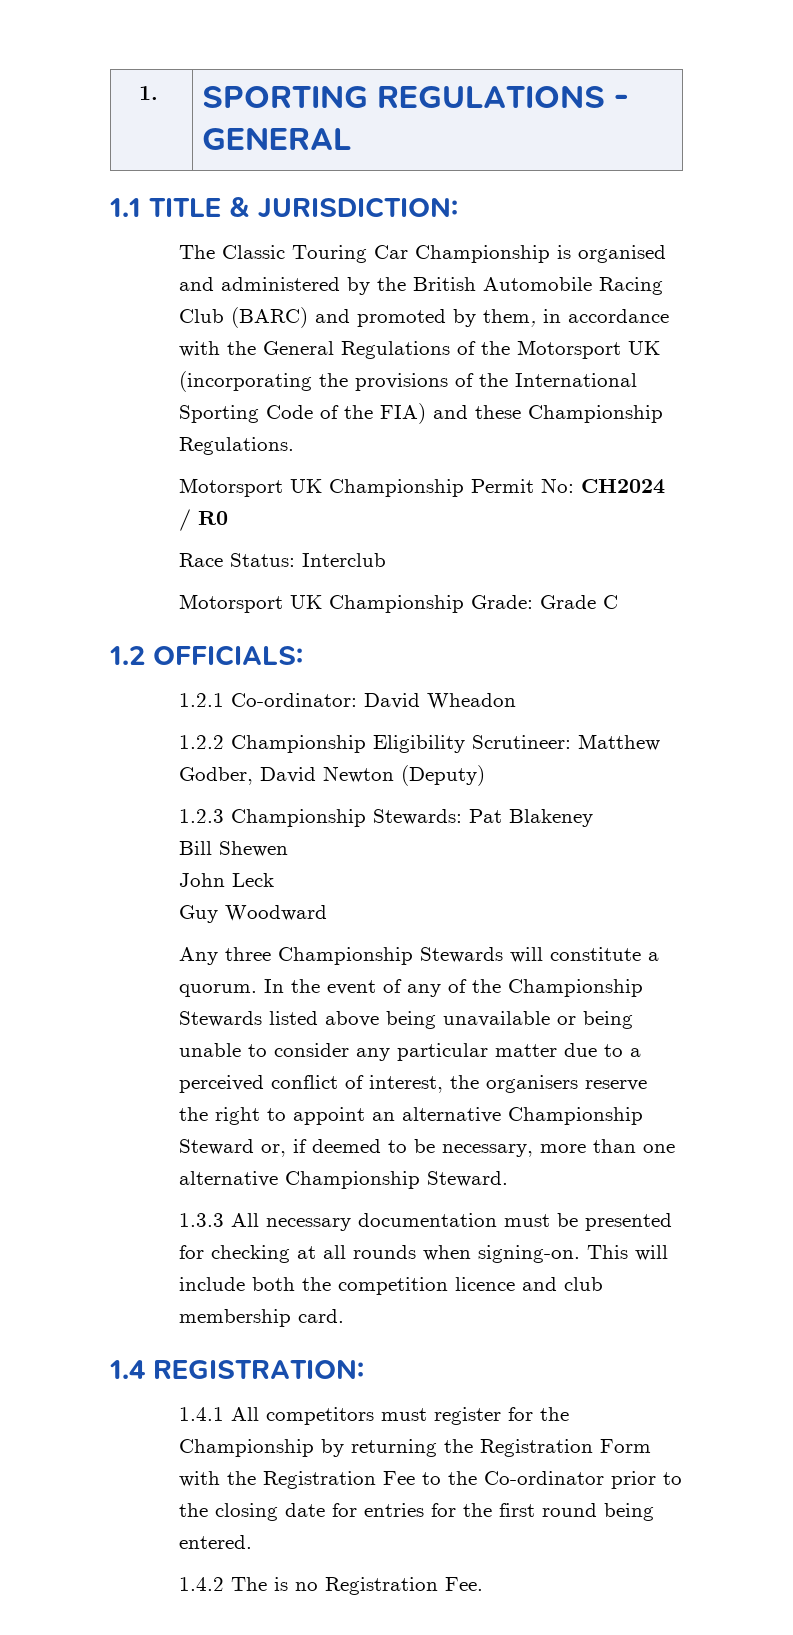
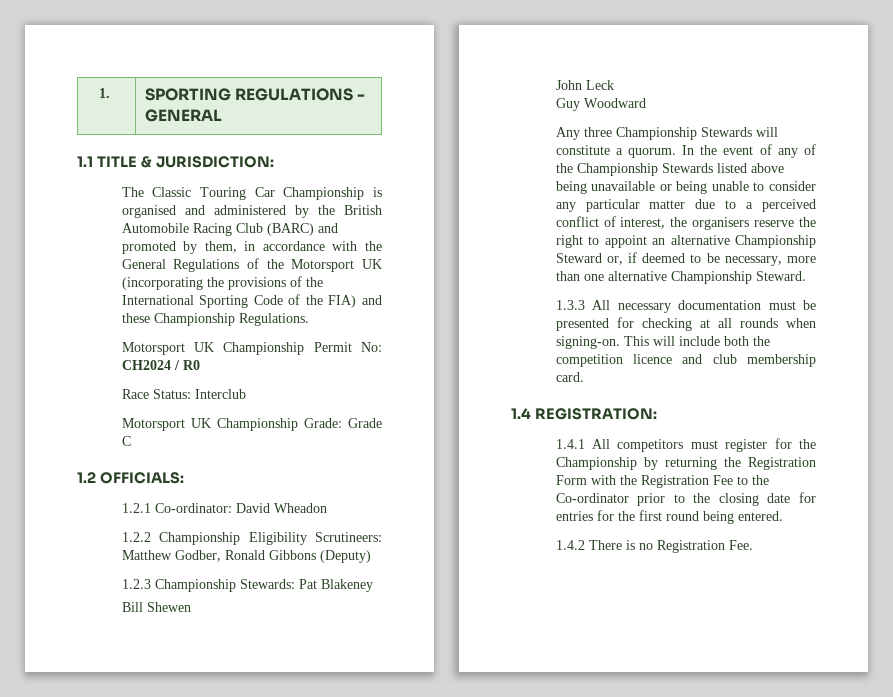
[472,735,572,749] Scrutineer: -> [315,532,382,542] Scrutineers:
[260,766,395,783] David Newton -> [224,550,316,560] Ronald Gibbons
[231,1577,268,1591] The -> [588,540,622,550] There

